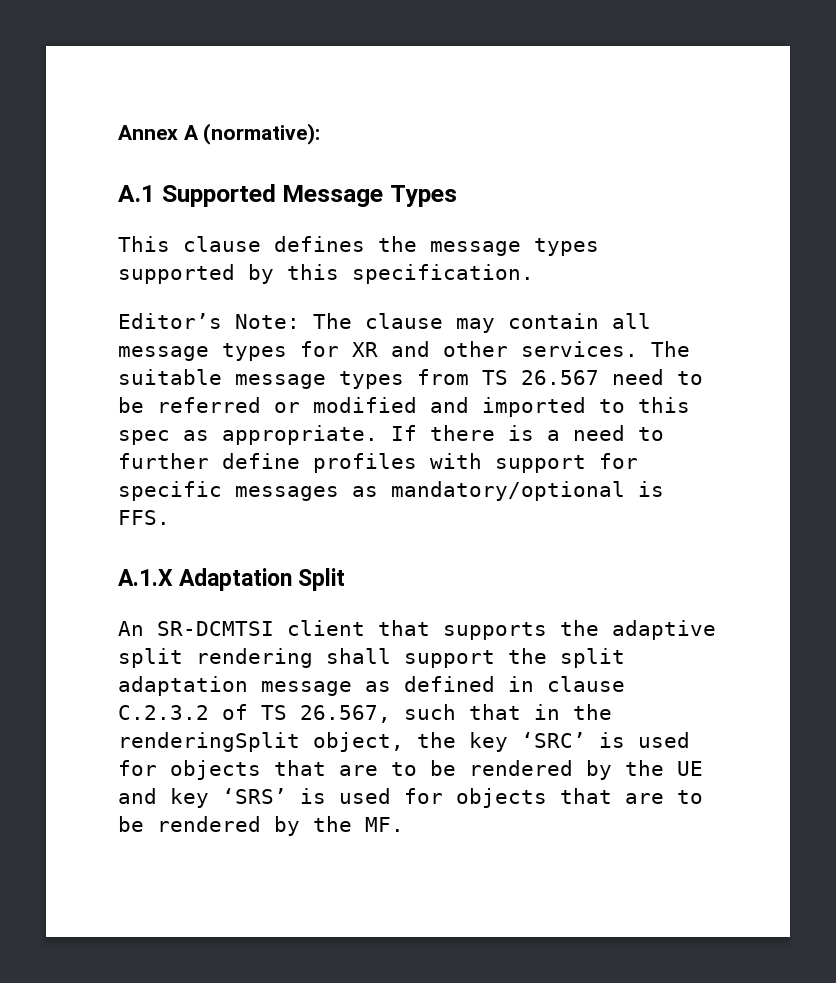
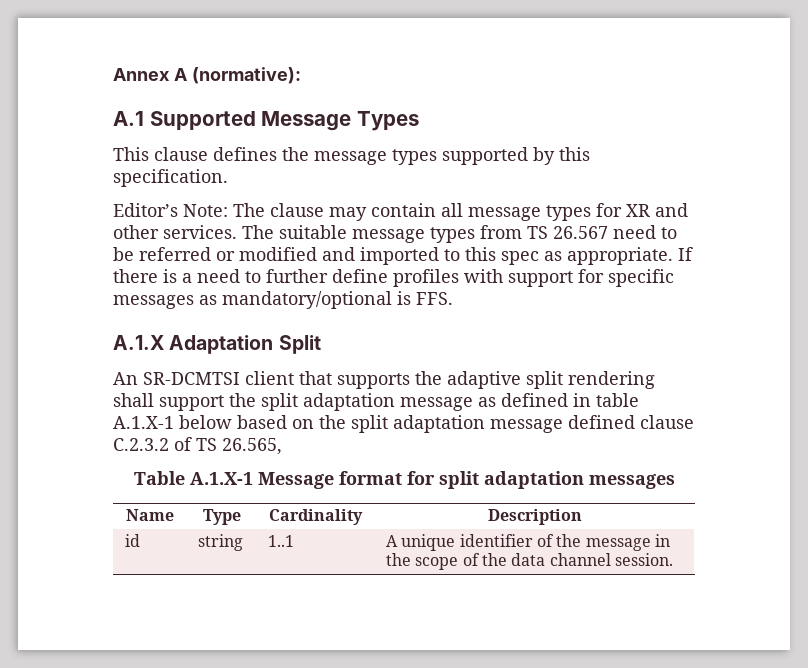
[547,676,625,692] [118,704,612,723] [118,732,690,752] [118,760,703,780] [118,788,703,808] [118,816,404,836] clause C.2.3.2 of TS 26.567, such that in the renderingSplit object, the key ‘SRC’ is used for objects that are to be rendered by the UE and key ‘SRS’ is used for objects that are to be rendered by the MF. -> [596,393,639,407] [113,415,694,433] [113,437,282,455] [133,471,675,489] [126,509,174,521] [202,509,241,525] [269,509,363,525] [487,509,582,525] [125,534,141,547] [198,534,244,551] [268,535,295,547] [386,534,671,551] [386,553,674,570] table A.1.X-1 below based on the split adaptation message defined clause C.2.3.2 of TS 26.565, // Table A.1.X-1 Message format for split adaptation messages // Name | Type | Cardinality | Description // id | string | 1..1 | A unique identifier of the message in the scope of the data channel session.

